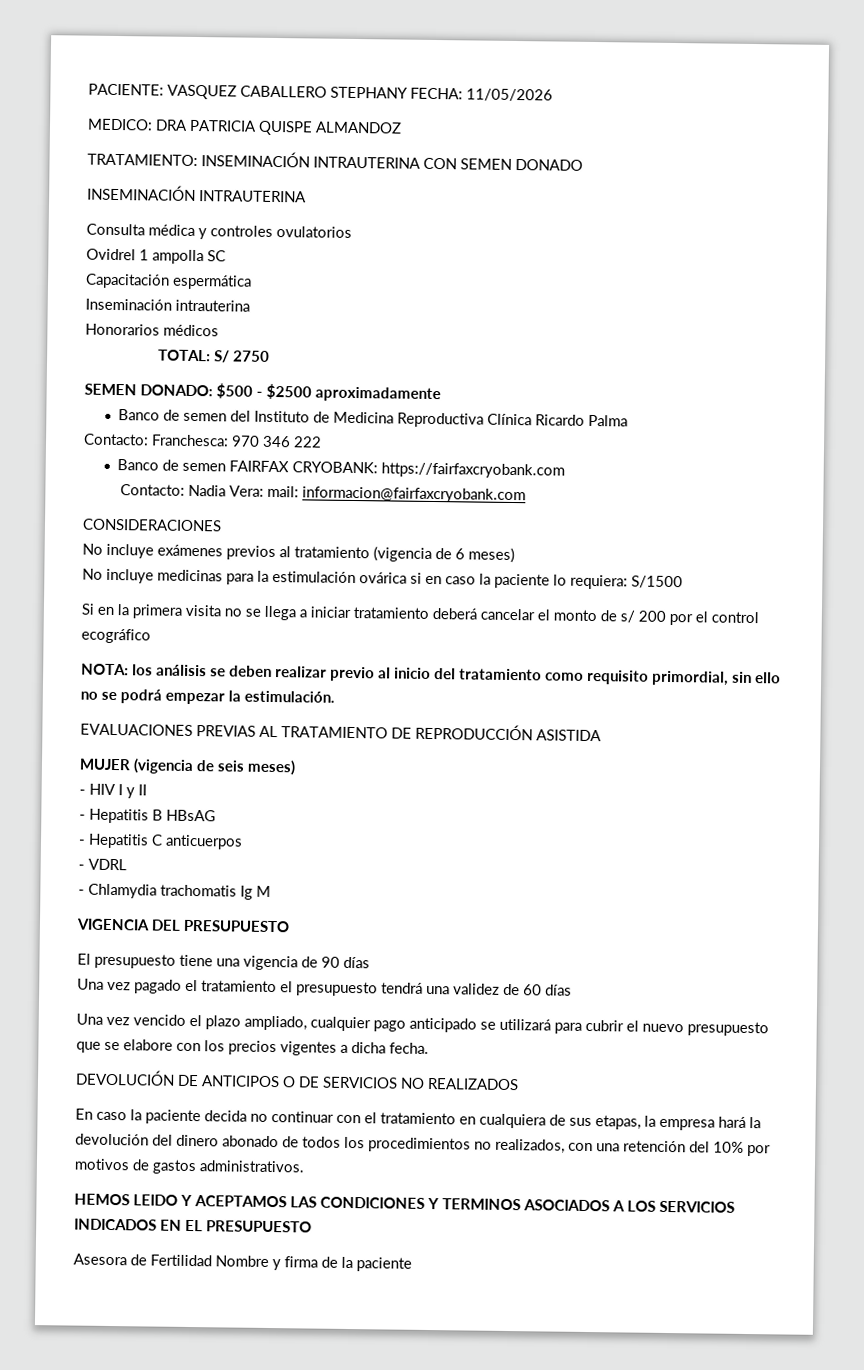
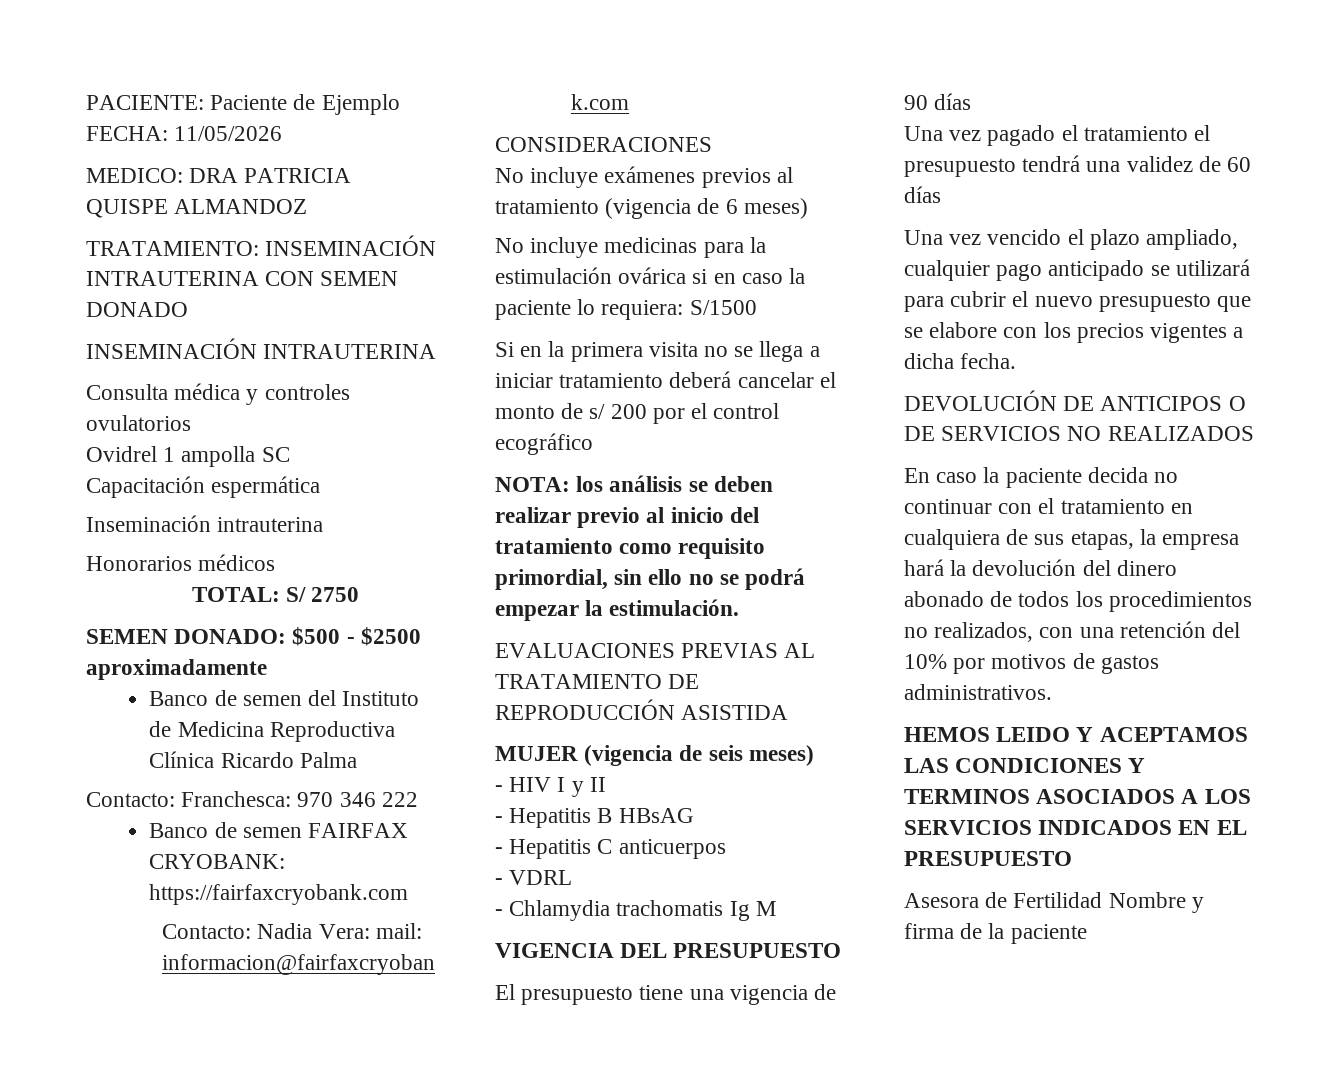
[167,84,408,100] VASQUEZ CABALLERO STEPHANY -> [210,94,400,115] Paciente de Ejemplo

